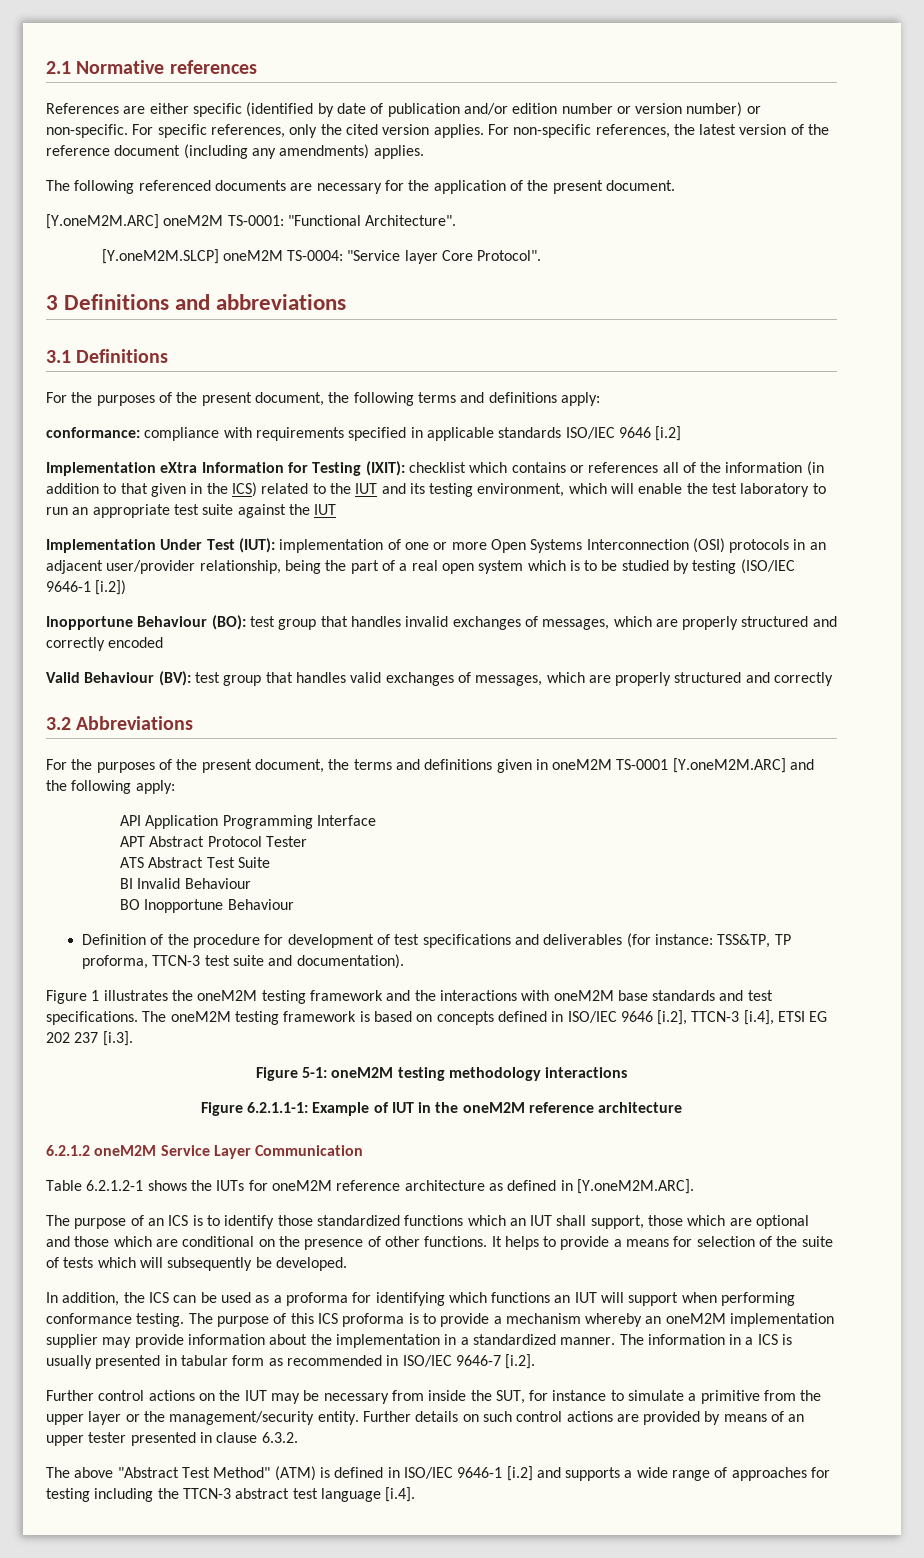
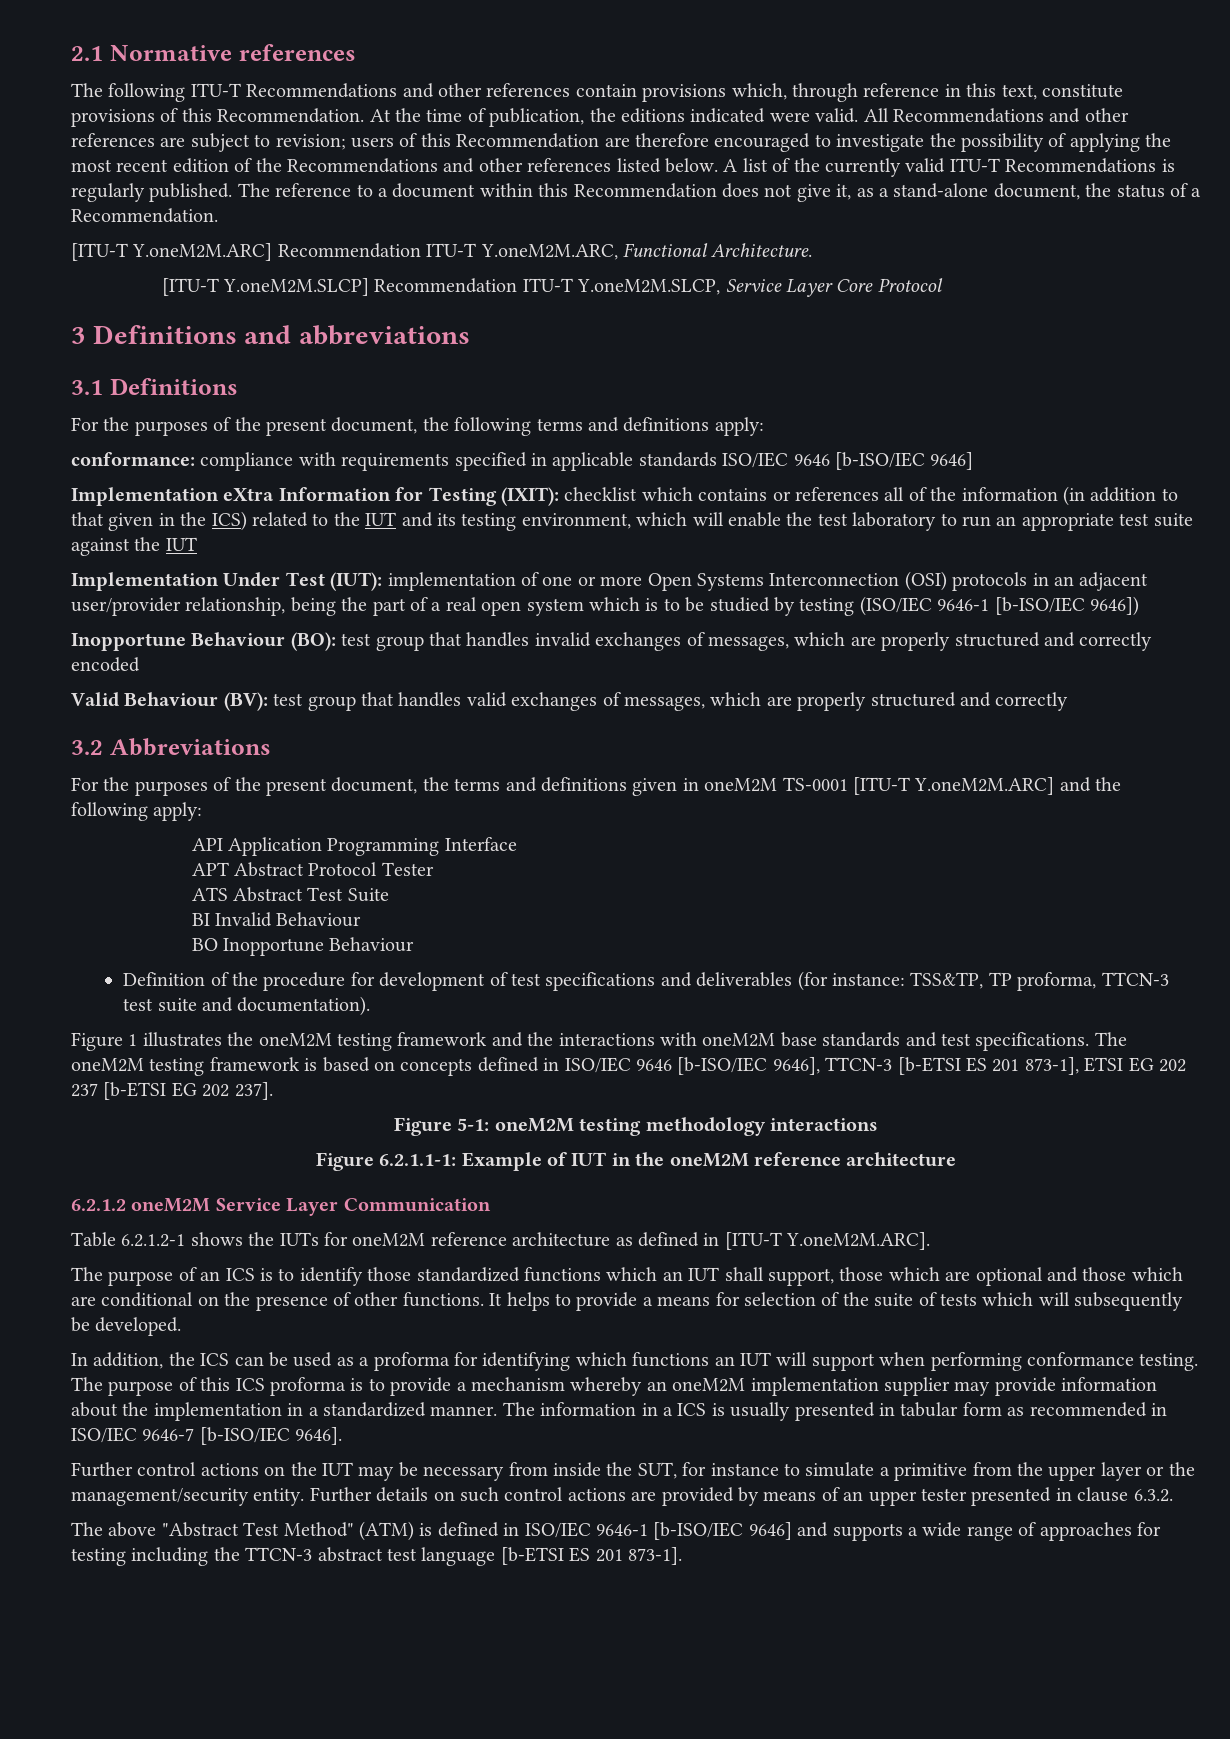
[46,102,761,117] [46,124,830,138] [46,144,424,159] [46,180,675,194] [46,214,457,229] [101,249,542,264] References are either specific (identified by date of publication and/or edition number or version number) or non-specific. For specific references, only the cited version applies. For non-specific references, the latest version of the reference document (including any amendments) applies. // The following referenced documents are necessary for the application of the present document. // [Y.oneM2M.ARC] oneM2M TS-0001: "Functional Architecture". // [Y.oneM2M.SLCP] oneM2M TS-0004: "Service layer Core Protocol". -> [71,83,1123,102] [71,108,1129,127] [71,133,1172,152] [71,158,1175,177] [71,183,1202,202] [71,208,218,223] [71,243,813,261] [161,278,943,297] The following ITU-T Recommendations and other references contain provisions which, through reference in this text, constitute provisions of this Recommendation. At the time of publication, the editions indicated were valid. All Recommendations and other references are subject to revision; users of this Recommendation are therefore encouraged to investigate the possibility of applying the most recent edition of the Recommendations and other references listed below. A list of the currently valid ITU-T Recommendations is regularly published. The reference to a document within this Recommendation does not give it, as a stand-alone document, the status of a Recommendation. // [ITU-T Y.oneM2M.ARC] Recommendation ITU-T Y.oneM2M.ARC, Functional Architecture. // [ITU-T Y.oneM2M.SLCP] Recommendation ITU-T Y.oneM2M.SLCP, Service Layer Core Protocol
[655,426,682,441] [i.2] -> [834,452,974,470] [b-ISO/IEC 9646]
[95,580,127,595] [i.2]) -> [994,596,1139,616] [b-ISO/IEC 9646])
[672,758,786,773] [Y.oneM2M.ARC] -> [852,777,1055,795] [ITU-T Y.oneM2M.ARC]
[657,1010,828,1025] [46,1031,133,1046] [i.2], TTCN-3 [i.4], ETSI EG 202 237 [i.3]. -> [677,1057,1186,1075] [71,1082,273,1100] [b-ISO/IEC 9646], TTCN-3 [b-ETSI ES 201 873-1], ETSI EG 202 237 [b-ETSI EG 202 237].
[576,1179,694,1194] [Y.oneM2M.ARC]. -> [724,1232,931,1250] [ITU-T Y.oneM2M.ARC].
[505,1354,536,1369] [i.2]. -> [199,1427,343,1445] [b-ISO/IEC 9646].
[506,1466,533,1481] [i.2] -> [653,1522,792,1540] [b-ISO/IEC 9646]
[385,1487,416,1502] [i.4]. -> [500,1547,682,1565] [b-ETSI ES 201 873-1].

